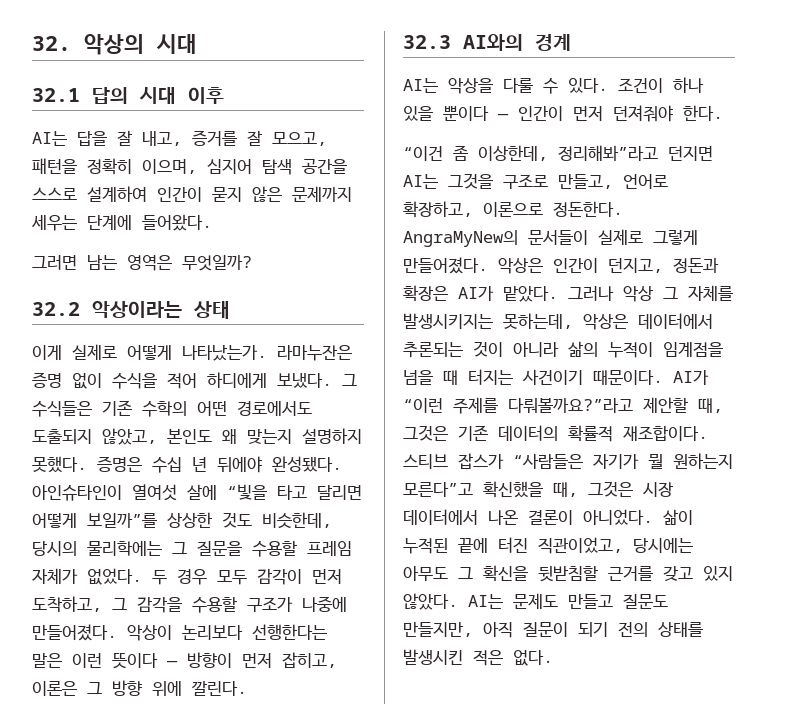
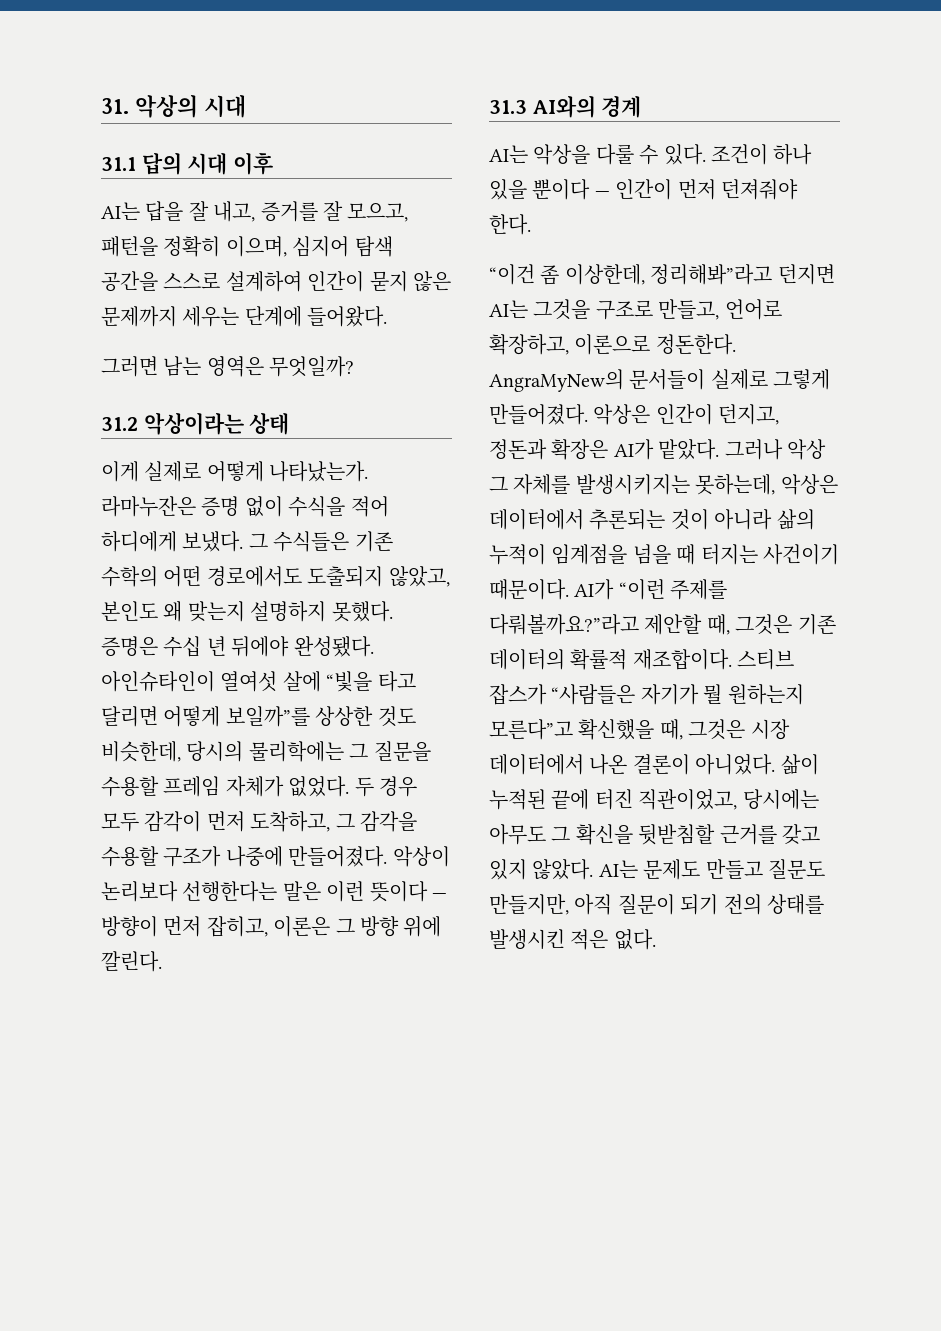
[32,36,71,51] 32. -> [101,98,129,114] 31.
[32,88,80,102] 32.1 -> [101,157,136,171] 31.1
[32,302,80,316] 32.2 -> [101,417,138,431] 31.2
[403,35,451,49] 32.3 -> [489,100,527,114] 31.3

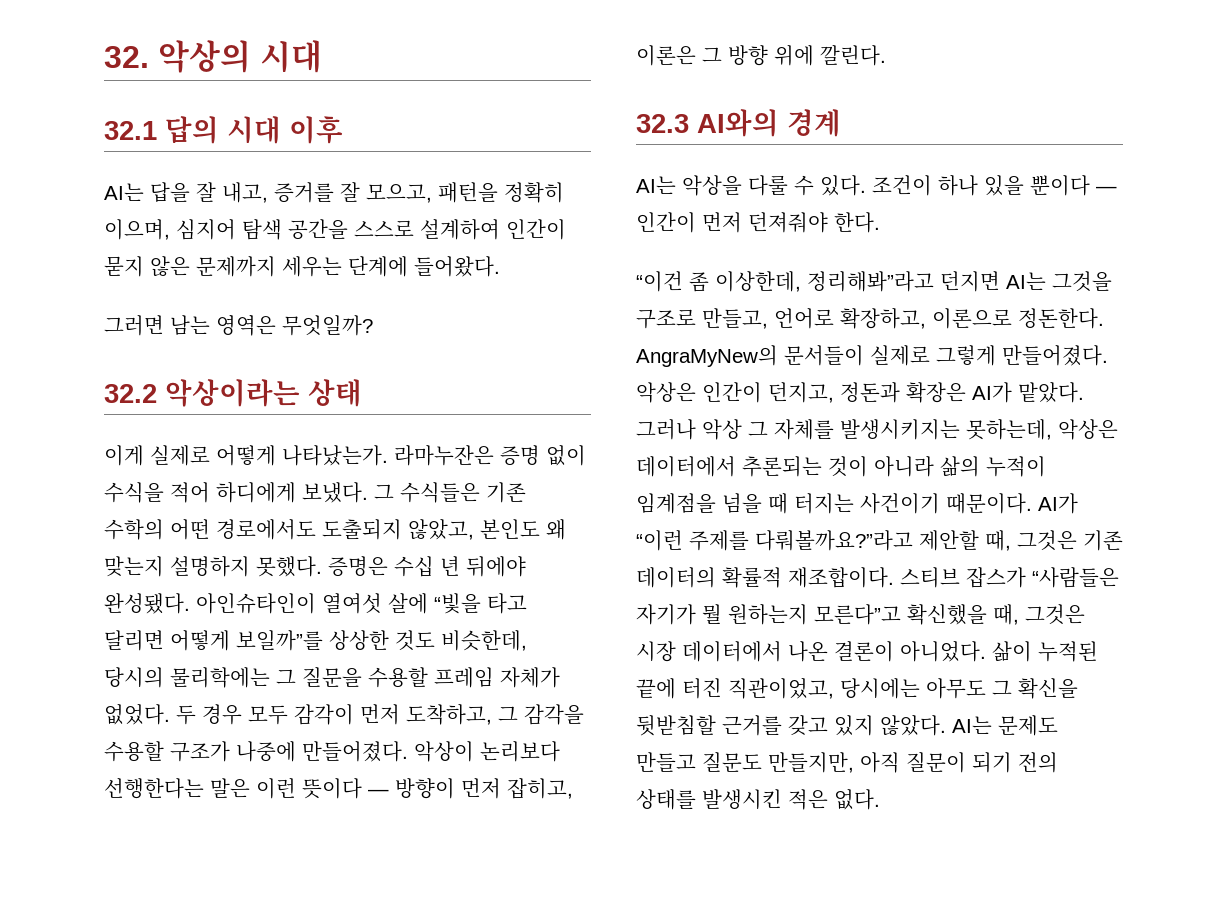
[101,98,129,114] 31. -> [104,46,149,68] 32.
[101,157,136,171] 31.1 -> [104,121,157,140] 32.1
[101,417,138,431] 31.2 -> [104,384,157,403] 32.2
[489,100,527,114] 31.3 -> [636,114,689,133] 32.3

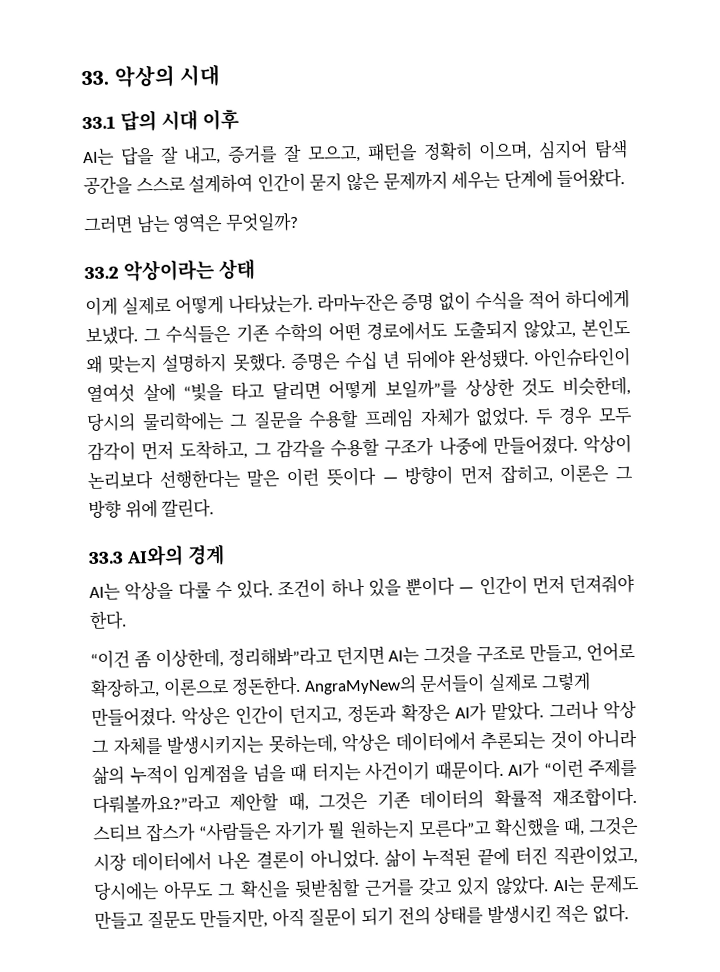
[104,46,149,68] 32. -> [81,70,110,86] 33.
[104,121,157,140] 32.1 -> [82,115,116,130] 33.1
[104,384,157,403] 32.2 -> [84,266,119,280] 33.2
[636,114,689,133] 32.3 -> [88,551,124,565] 33.3

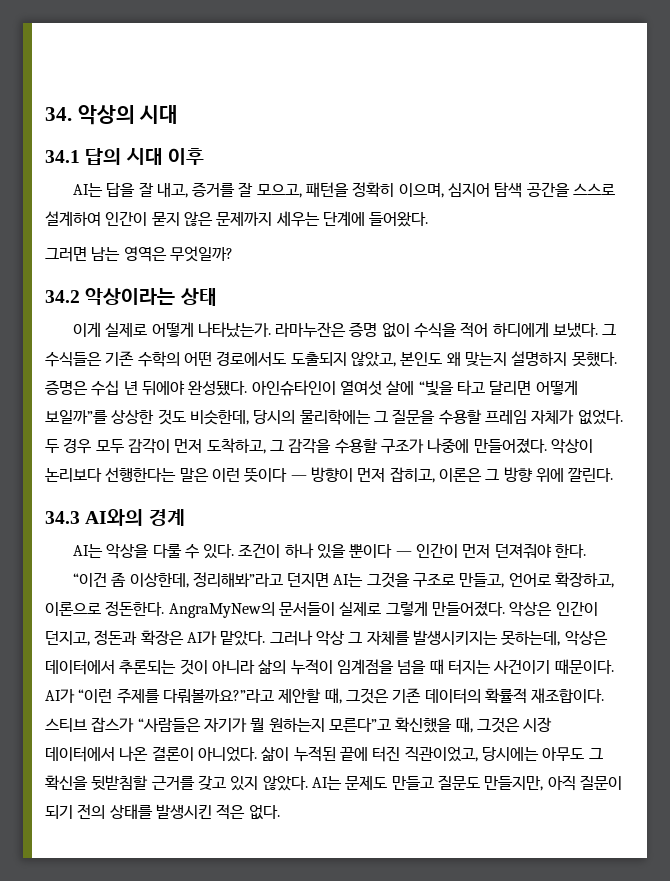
[81,70,110,86] 33. -> [45,107,72,121] 34.
[82,115,116,130] 33.1 -> [45,150,80,163] 34.1
[84,266,119,280] 33.2 -> [45,290,80,303] 34.2
[88,551,124,565] 33.3 -> [45,511,80,524] 34.3

